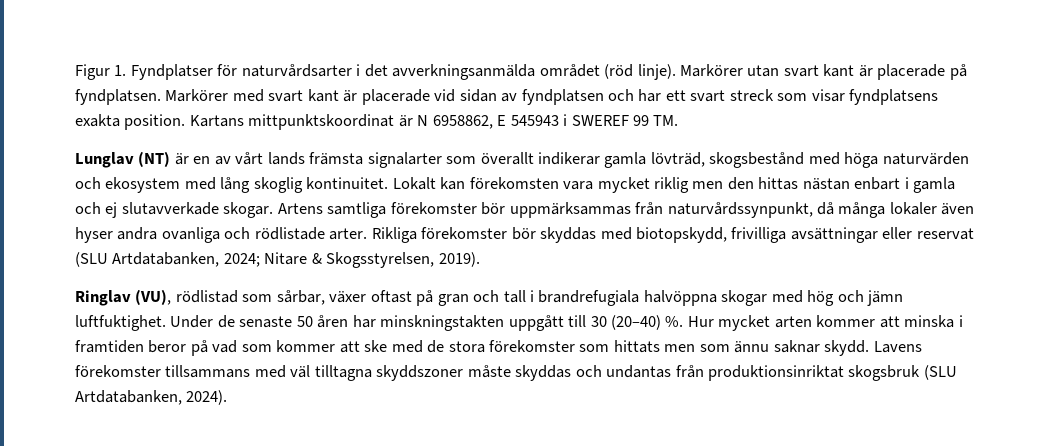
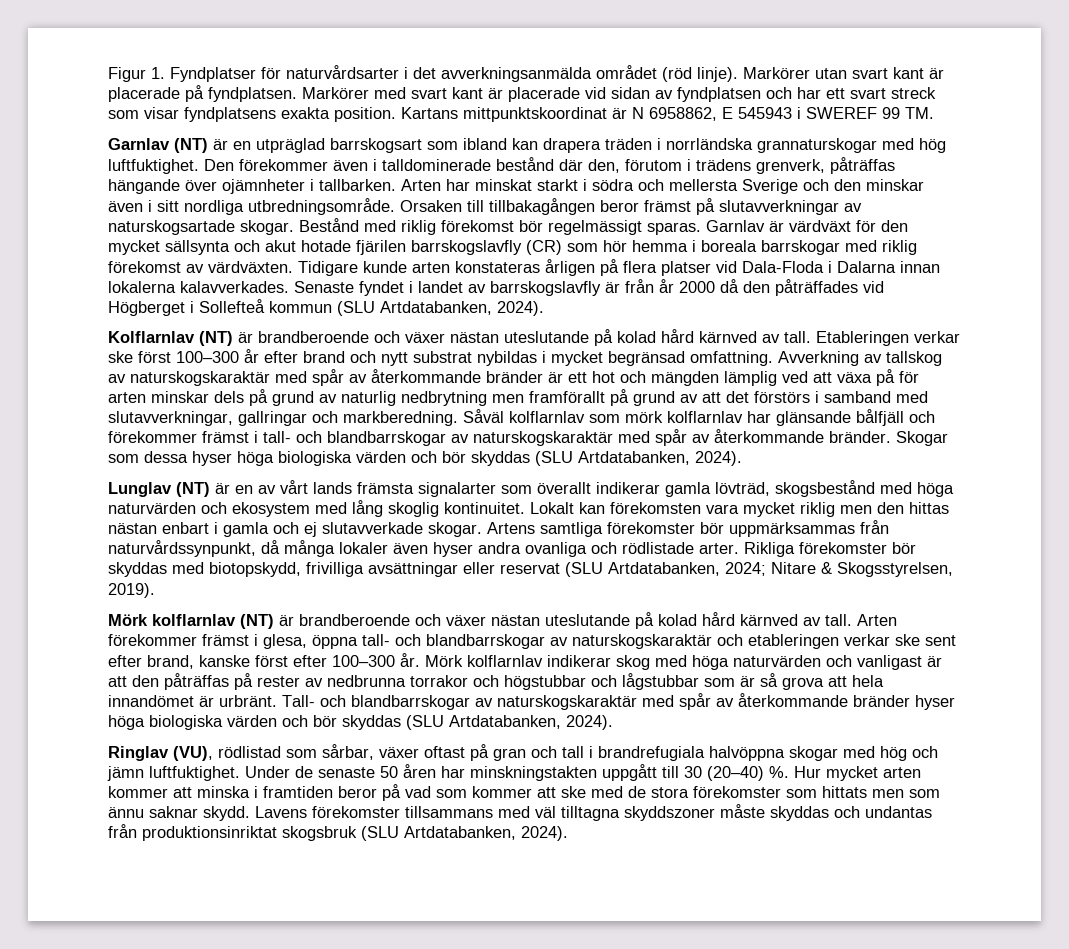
(679, 120) none -> [108,138,946,153] [108,157,895,174] [108,179,924,194] [108,198,862,215] [108,218,908,235] [108,240,917,255] [108,259,940,276] [108,279,884,296] [108,299,544,316] [108,329,960,346] [108,349,942,366] [108,369,919,386] [108,389,928,406] [108,409,935,426] [108,429,948,446] [108,451,742,466] // Garnlav (NT) är en utpräglad barrskogsart som ibland kan drapera träden i norrländska grannaturskogar med hög luftfuktighet. Den förekommer även i talldominerade bestånd där den, förutom i trädens grenverk, påträffas hängande över ojämnheter i tallbarken. Arten har minskat starkt i södra och mellersta Sverige och den minskar även i sitt nordliga utbredningsområde. Orsaken till tillbakagången beror främst på slutavverkningar av naturskogsartade skogar. Bestånd med riklig förekomst bör regelmässigt sparas. Garnlav är värdväxt för den mycket sällsynta och akut hotade fjärilen barrskogslavfly (CR) som hör hemma i boreala barrskogar med riklig förekomst av värdväxten. Tidigare kunde arten konstateras årligen på flera platser vid Dala-Floda i Dalarna innan lokalerna kalavverkades. Senaste fyndet i landet av barrskogslavfly är från år 2000 då den påträffades vid Högberget i Sollefteå kommun (SLU Artdatabanken, 2024). // Kolflarnlav (NT) är brandberoende och växer nästan uteslutande på kolad hård kärnved av tall. Etableringen verkar ske först 100–300 år efter brand och nytt substrat nybildas i mycket begränsad omfattning. Avverkning av tallskog av naturskogskaraktär med spår av återkommande bränder är ett hot och mängden lämplig ved att växa på för arten minskar dels på grund av naturlig nedbrytning men framförallt på grund av att det förstörs i samband med slutavverkningar, gallringar och markberedning. Såväl kolflarnlav som mörk kolflarnlav har glänsande bålfjäll och förekommer främst i tall- och blandbarrskogar av naturskogskaraktär med spår av återkommande bränder. Skogar som dessa hyser höga biologiska värden och bör skyddas (SLU Artdatabanken, 2024).
(480, 259) none -> [108,612,897,629] [108,634,956,649] [108,653,942,670] [108,673,884,690] [108,693,955,710] [108,715,613,730] // Mörk kolflarnlav (NT) är brandberoende och växer nästan uteslutande på kolad hård kärnved av tall. Arten förekommer främst i glesa, öppna tall- och blandbarrskogar av naturskogskaraktär och etableringen verkar ske sent efter brand, kanske först efter 100–300 år. Mörk kolflarnlav indikerar skog med höga naturvärden och vanligast är att den påträffas på rester av nedbrunna torrakor och högstubbar och lågstubbar som är så grova att hela innandömet är urbränt. Tall- och blandbarrskogar av naturskogskaraktär med spår av återkommande bränder hyser höga biologiska värden och bör skyddas (SLU Artdatabanken, 2024).

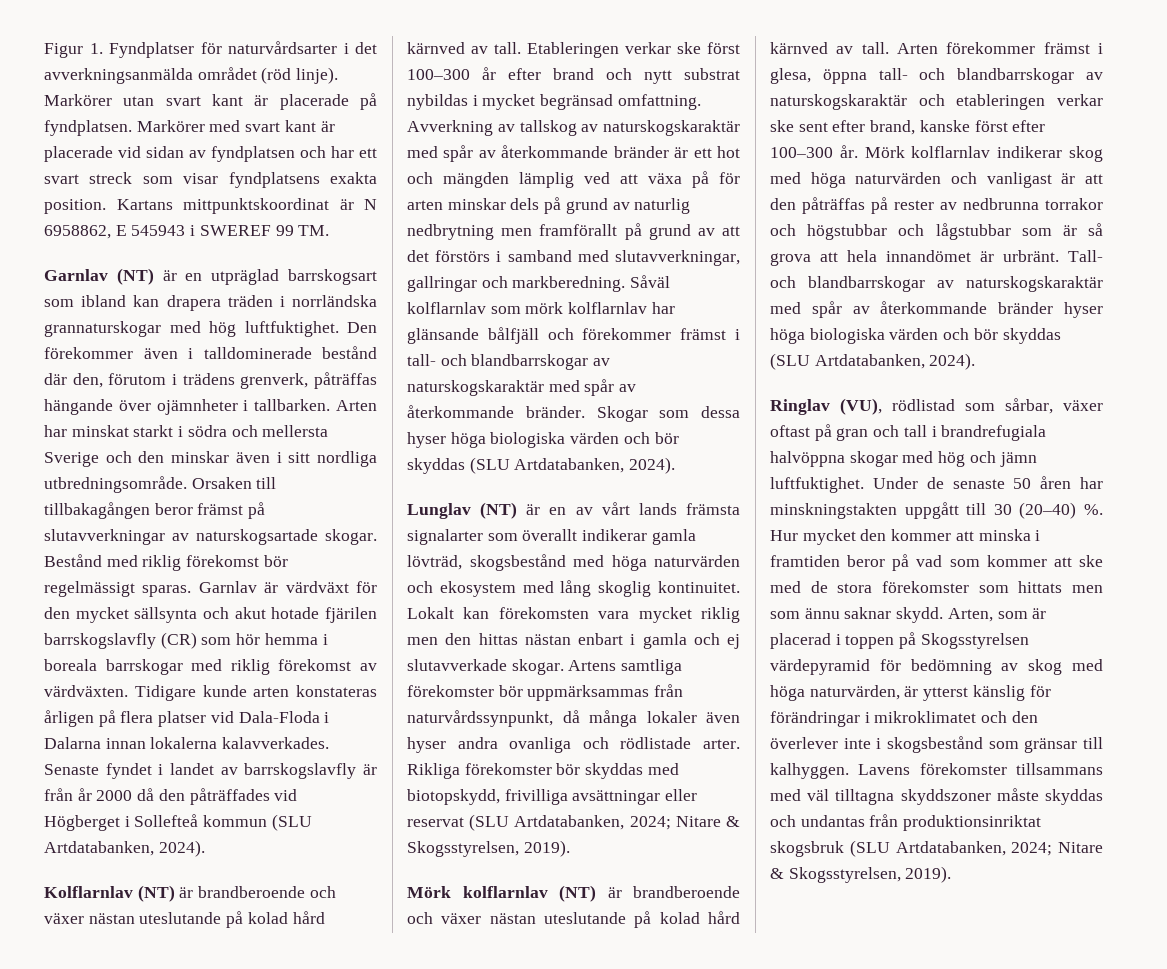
[883,767,921,778] arten -> [860,529,887,541] den
(250, 813) none -> [947,608,1047,622] [770,632,1029,649] [770,659,1103,675] [770,685,1051,701] [770,711,1038,727] [770,736,1103,753] [770,763,849,779] Arten, som är placerad i toppen på Skogsstyrelsen värdepyramid för bedömning av skog med höga naturvärden, är ytterst känslig för förändringar i mikroklimatet och den överlever inte i skogsbestånd som gränsar till kalhyggen.
[521,826,568,841] 2024). -> [1011,842,1103,856] [770,866,952,883] 2024; Nitare & Skogsstyrelsen, 2019).

